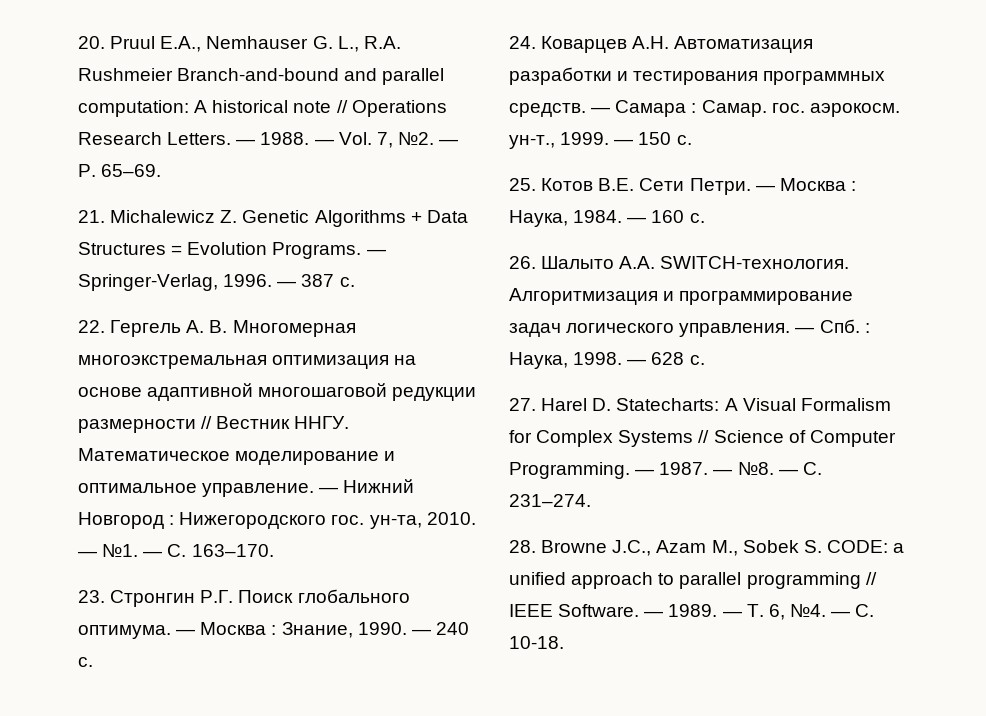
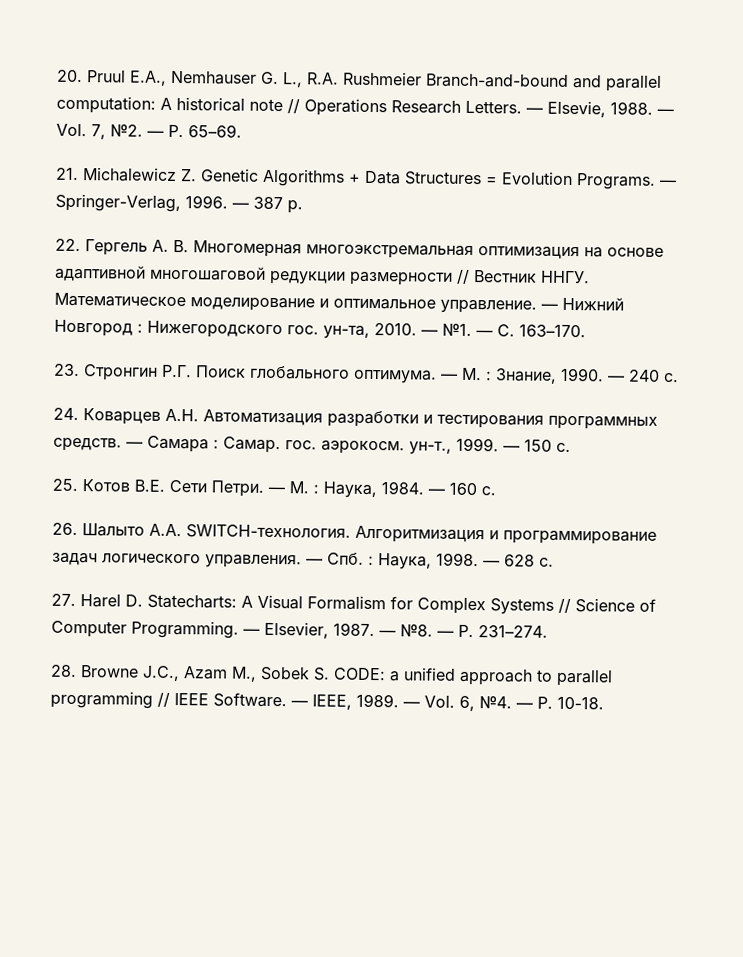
(256, 142) none -> [547,100,606,118] Elsevie,
[339,277,355,287] c. -> [287,200,303,214] p.
[200,622,267,635] Москва -> [462,367,482,381] М.
[779,178,846,191] Москва -> [289,481,309,494] М.
(655, 472) none -> [264,621,329,639] Elsevier,
[802,462,822,475] C. -> [458,624,474,638] P.
(664, 614) none -> [312,694,352,710] IEEE,
[746,604,764,617] Т. -> [424,695,455,708] Vol.
[855,604,875,617] C. -> [537,696,553,709] P.

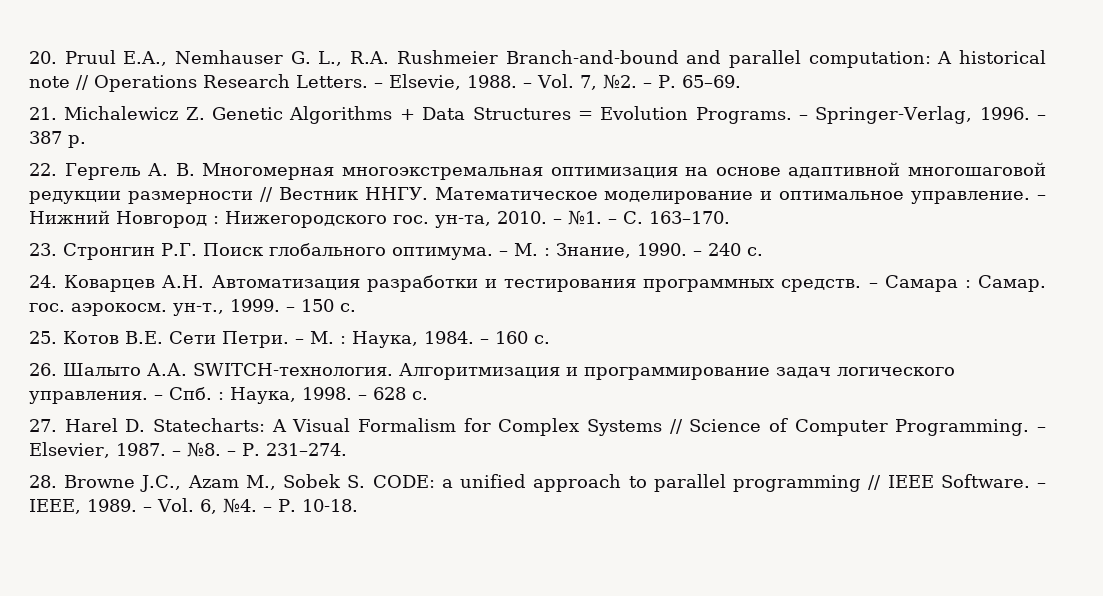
[526,107,543,114] — -> [374,83,383,88] –
[657,108,674,116] — -> [523,83,532,88] –
[147,130,164,137] — -> [642,83,652,88] –
[659,179,677,187] — -> [798,115,808,120] –
[232,202,249,209] — -> [1037,115,1046,120] –
[541,303,558,310] — -> [1037,195,1046,200] –
[421,323,493,337] — №1. — -> [553,210,617,225] – №1. –
[441,373,458,380] — -> [499,251,508,256] –
[607,375,625,382] — -> [693,251,702,256] –
[126,441,143,448] — -> [868,283,878,288] –
[503,445,520,452] — -> [286,307,295,312] –
[268,486,285,494] — -> [295,339,304,344] –
[428,488,445,495] — -> [480,339,489,344] –
[306,558,323,565] — -> [154,395,163,400] –
[483,560,500,567] — -> [358,395,367,400] –
[243,628,260,635] — -> [1036,427,1046,432] –
[379,624,454,637] — №8. — -> [171,442,236,457] – №8. –
[291,700,308,707] — -> [1037,483,1047,488] –
[403,701,420,708] — -> [143,507,152,512] –
[516,702,533,709] — -> [262,507,272,512] –

